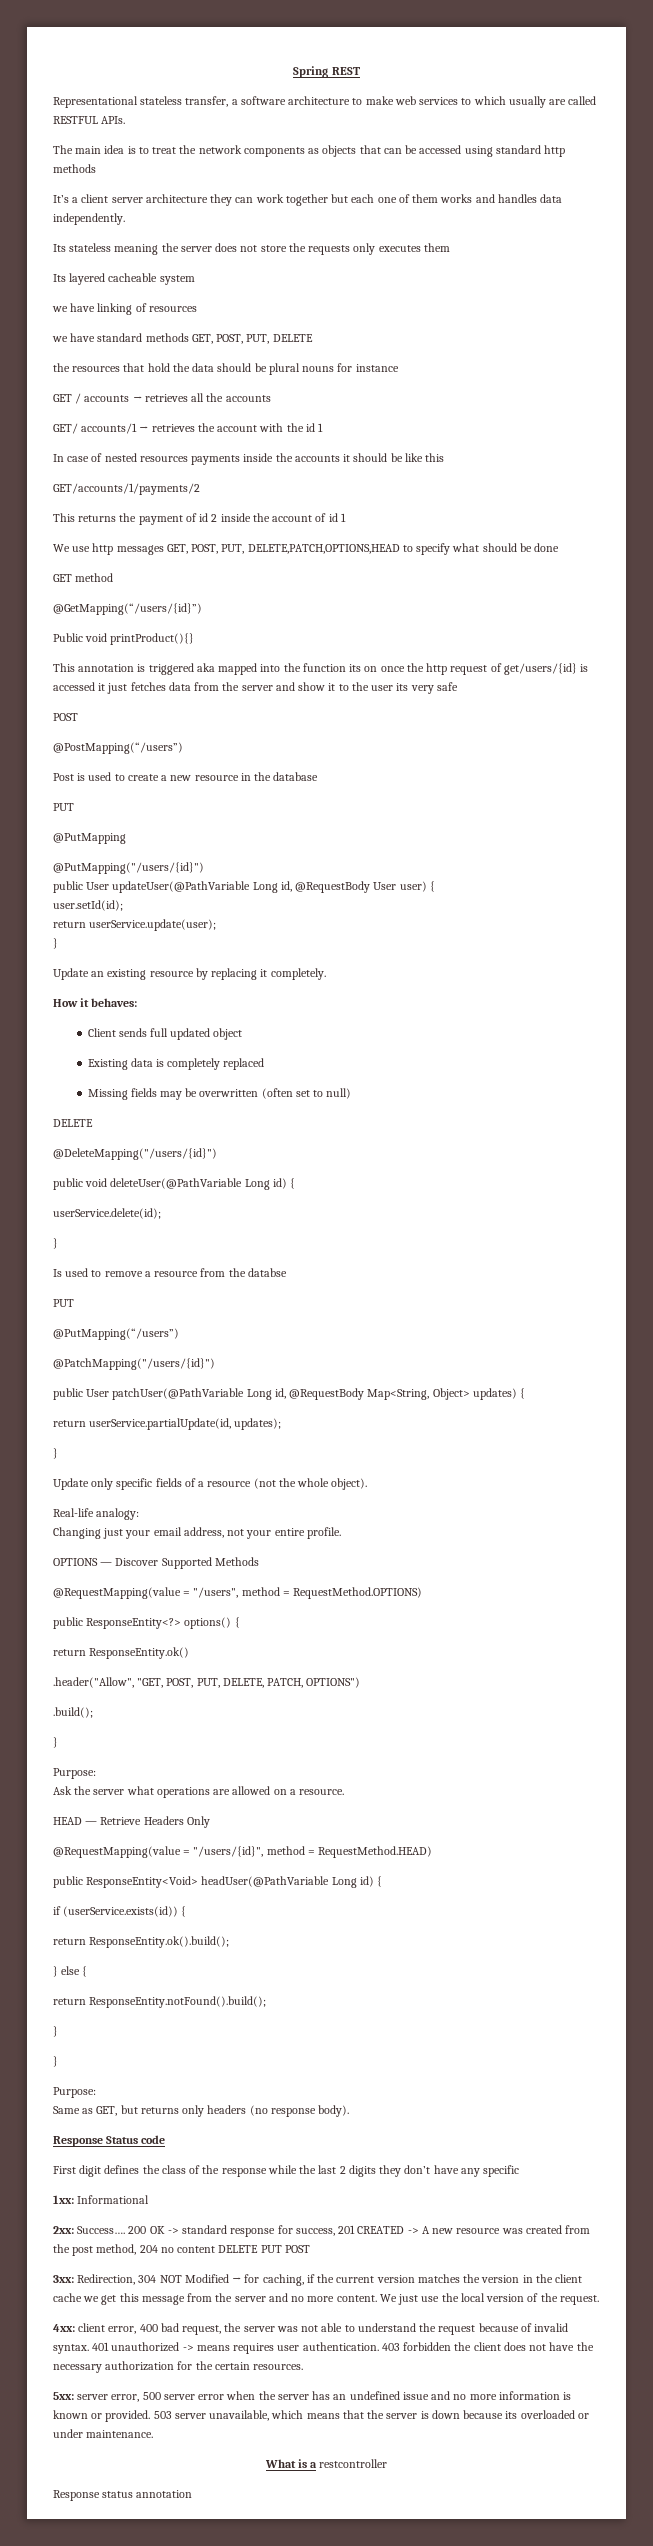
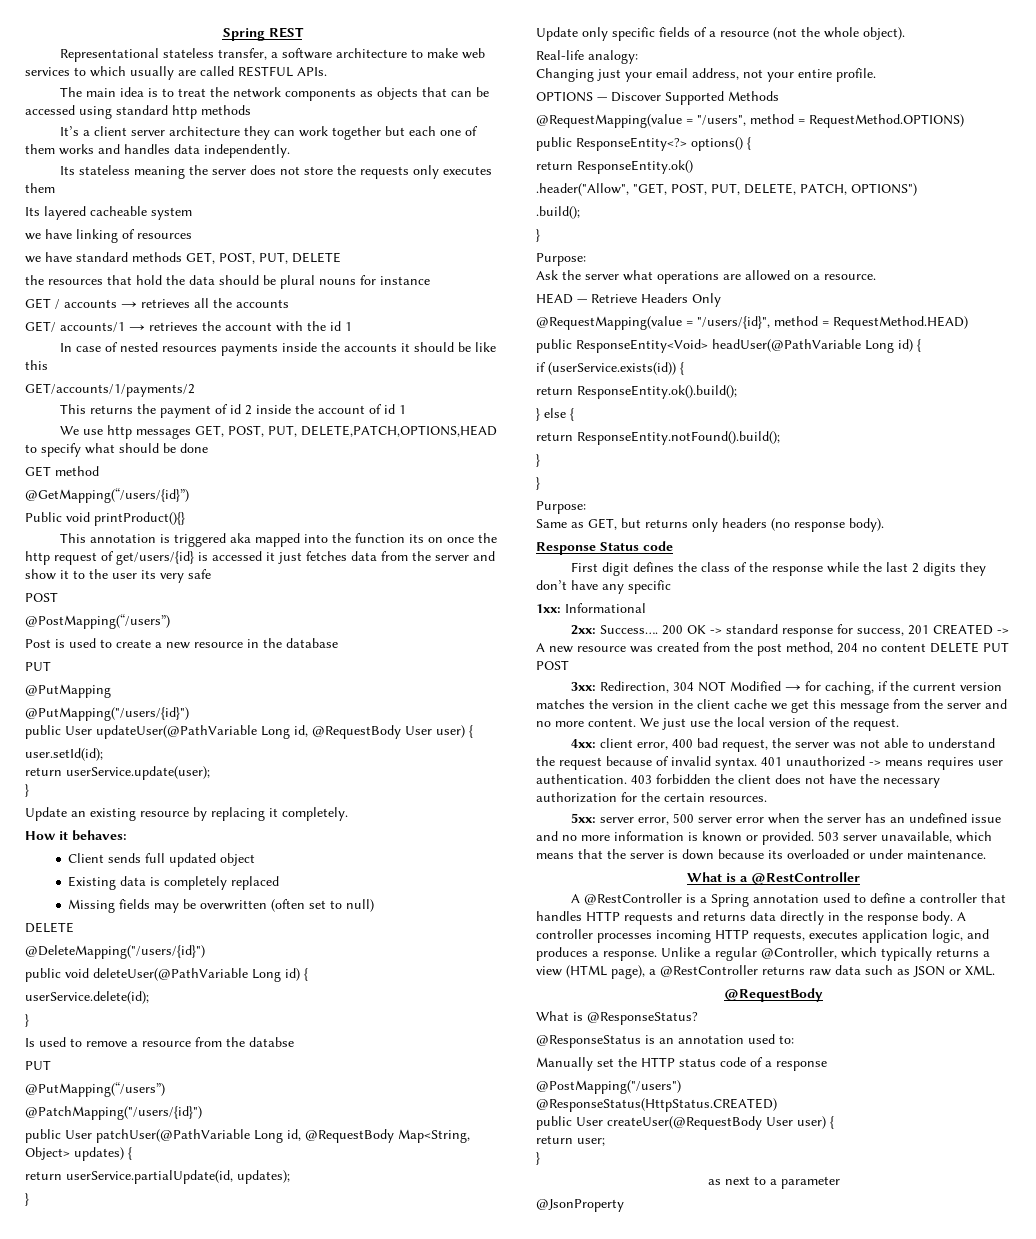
[319,2459,388,2468] [53,2490,193,2501] restcontroller // Response status annotation -> [751,872,860,885] [571,893,1007,907] [536,911,966,925] [536,929,989,943] [536,947,990,961] [536,965,995,979] [724,988,823,1002] [536,1011,698,1025] [536,1034,794,1048] [536,1057,827,1071] [536,1080,681,1094] [536,1098,777,1112] [536,1116,834,1130] [536,1135,605,1146] [536,1152,540,1165] [707,1176,840,1189] [536,1199,624,1212] @RestController // A @RestController is a Spring annotation used to define a controller that handles HTTP requests and returns data directly in the response body. A controller processes incoming HTTP requests, executes application logic, and produces a response. Unlike a regular @Controller, which typically returns a view (HTML page), a @RestController returns raw data such as JSON or XML. // @RequestBody // What is @ResponseStatus? // @ResponseStatus is an annotation used to: // Manually set the HTTP status code of a response // @PostMapping("/users") // @ResponseStatus(HttpStatus.CREATED) // public User createUser(@RequestBody User user) { // return user; // } // as next to a parameter // @JsonProperty

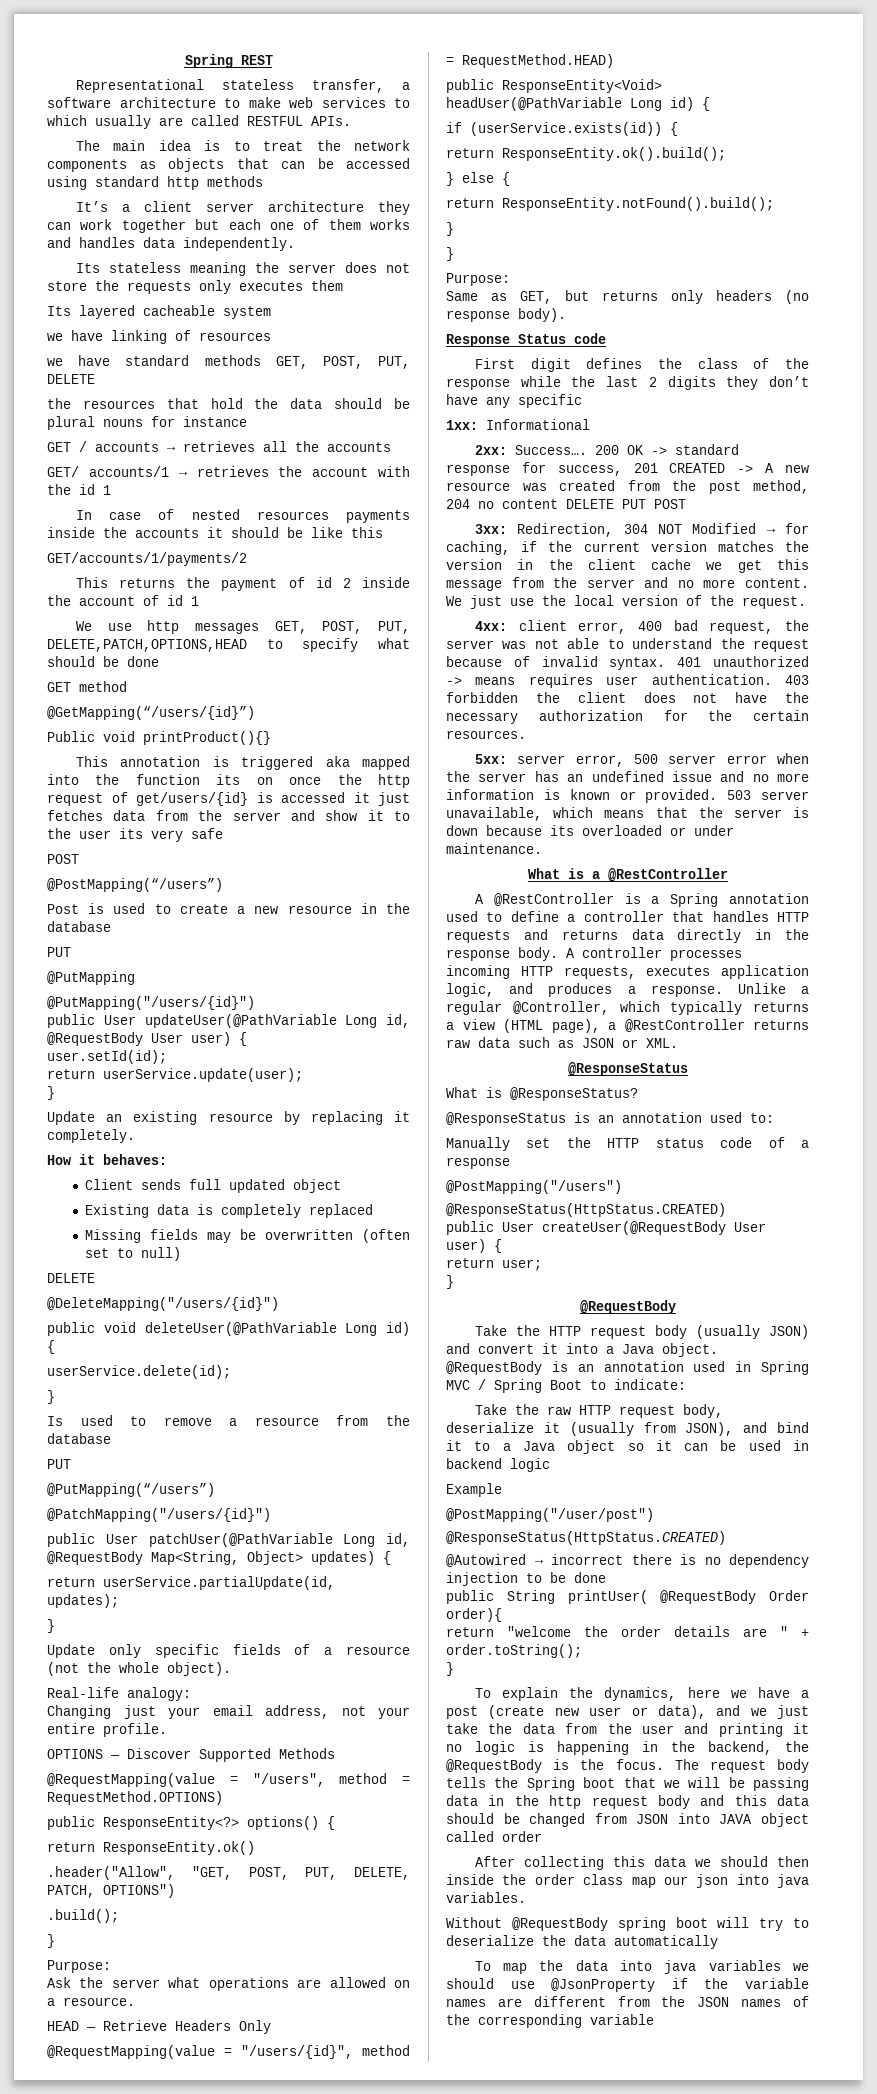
[249,1037,294,1047] databse -> [47,1433,111,1444] database
[724,988,823,1002] @RequestBody -> [567,1062,688,1076] @ResponseStatus
[707,1176,840,1189] [536,1199,624,1212] as next to a parameter // @JsonProperty -> [579,1300,676,1314] [474,1325,809,1339] [446,1343,718,1357] [446,1361,809,1375] [446,1379,686,1393] [474,1404,723,1418] [446,1422,809,1436] [446,1440,809,1454] [446,1458,550,1472] [446,1483,502,1497] [446,1508,654,1522] [446,1531,726,1545] [446,1554,809,1568] [446,1572,606,1586] [446,1590,809,1604] [446,1608,502,1622] [446,1626,809,1637] [446,1644,582,1658] [446,1662,454,1676] [474,1687,809,1701] [446,1705,809,1719] [446,1723,809,1737] [446,1741,809,1755] [446,1759,809,1773] [446,1777,809,1791] [446,1795,809,1809] [446,1813,809,1827] [446,1831,542,1842] [474,1856,809,1870] [446,1874,809,1888] [446,1892,526,1903] [446,1917,809,1931] [446,1935,718,1949] [474,1960,809,1974] [446,1978,809,1992] [446,1996,809,2007] [446,2014,654,2028] @RequestBody // Take the HTTP request body (usually JSON) and convert it into a Java object. @RequestBody is an annotation used in Spring MVC / Spring Boot to indicate: // Take the raw HTTP request body, deserialize it (usually from JSON), and bind it to a Java object so it can be used in backend logic // Example // @PostMapping("/user/post") // @ResponseStatus(HttpStatus.CREATED) // @Autowired → incorrect there is no dependency injection to be done // public String printUser( @RequestBody Order order){ // return "welcome the order details are " + order.toString(); // } // To explain the dynamics, here we have a post (create new user or data), and we just take the data from the user and printing it no logic is happening in the backend, the @RequestBody is the focus. The request body tells the Spring boot that we will be passing data in the http request body and this data should be changed from JSON into JAVA object called order // After collecting this data we should then inside the order class map our json into java variables. // Without @RequestBody spring boot will try to deserialize the data automatically // To map the data into java variables we should use @JsonProperty if the variable names are different from the JSON names of the corresponding variable

